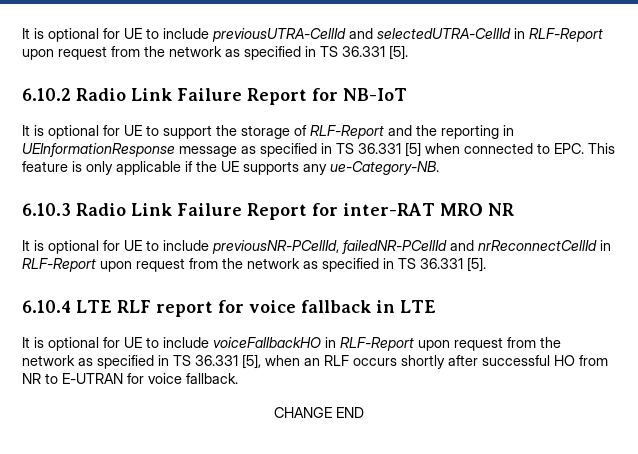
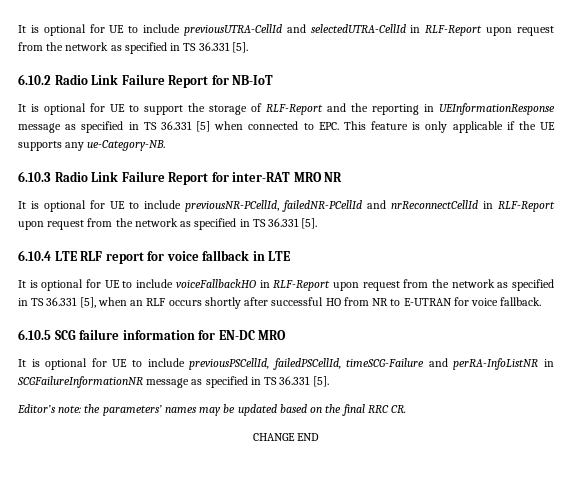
(238, 378) none -> [18,329,287,340] [18,358,554,370] [17,376,329,388] [17,404,407,416] // 6.10.5 SCG failure information for EN-DC MRO // It is optional for UE to include previousPSCellId, failedPSCellId, timeSCG-Failure and perRA-InfoListNR in SCGFailureInformationNR message as specified in TS 36.331 [5]. // Editor’s note: the parameters’ names may be updated based on the final RRC CR.

